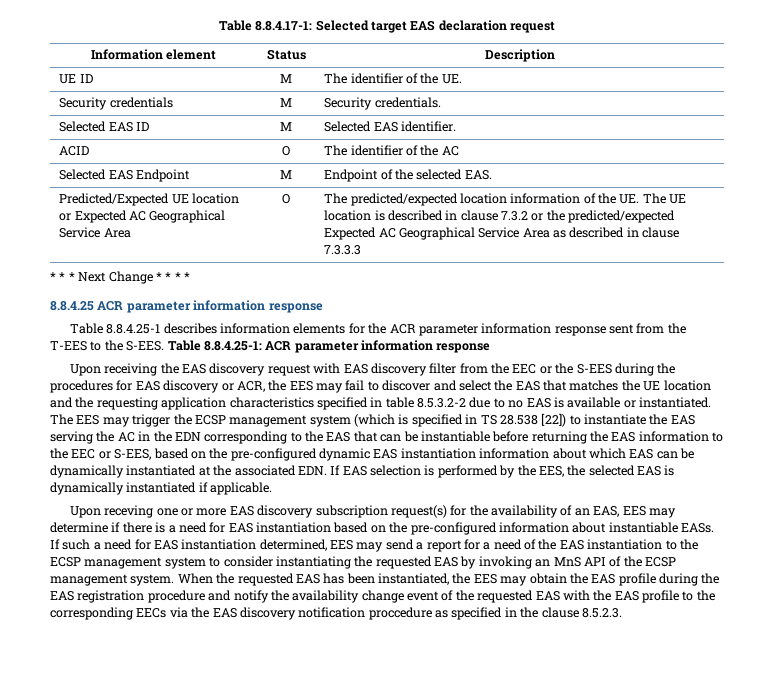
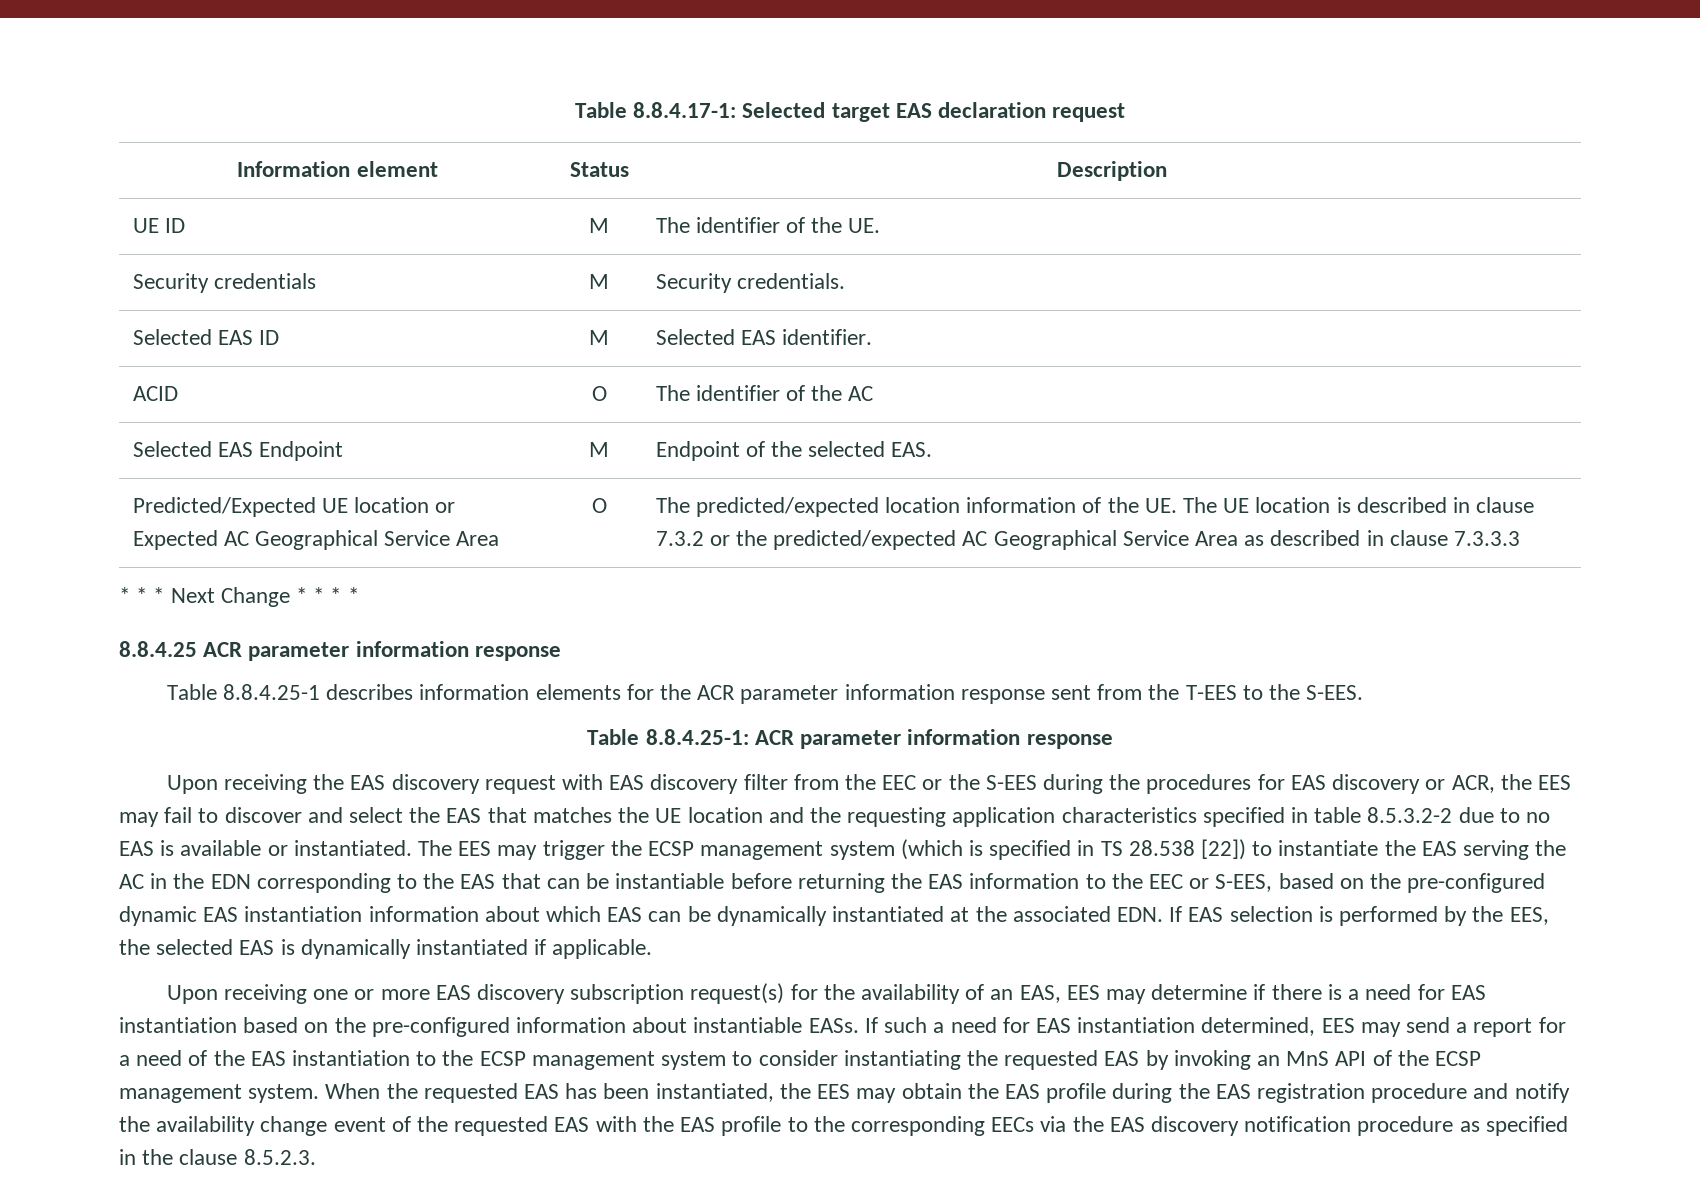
[324,227,377,240] Expected -> (957, 540) none
(165, 346) none -> (1364, 692) //
[104,505,154,518] receving -> [223,984,307,1004] receiving
[368,607,432,620] proccedure -> [1357,1116,1454,1136] procedure

